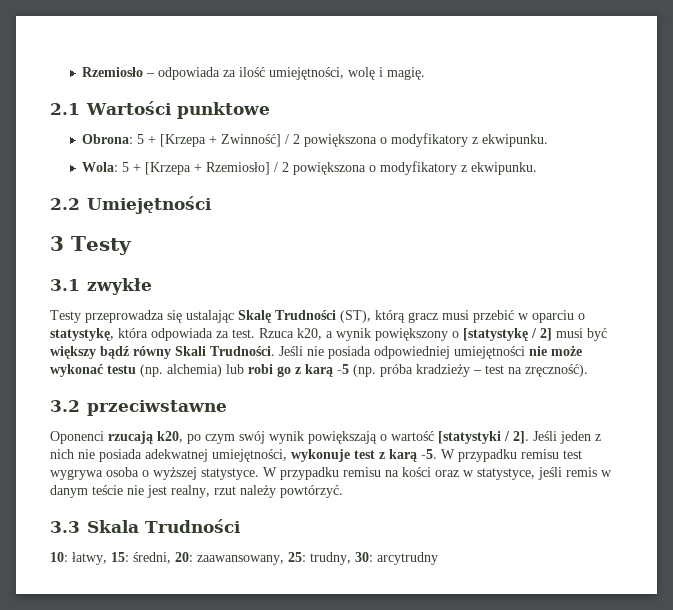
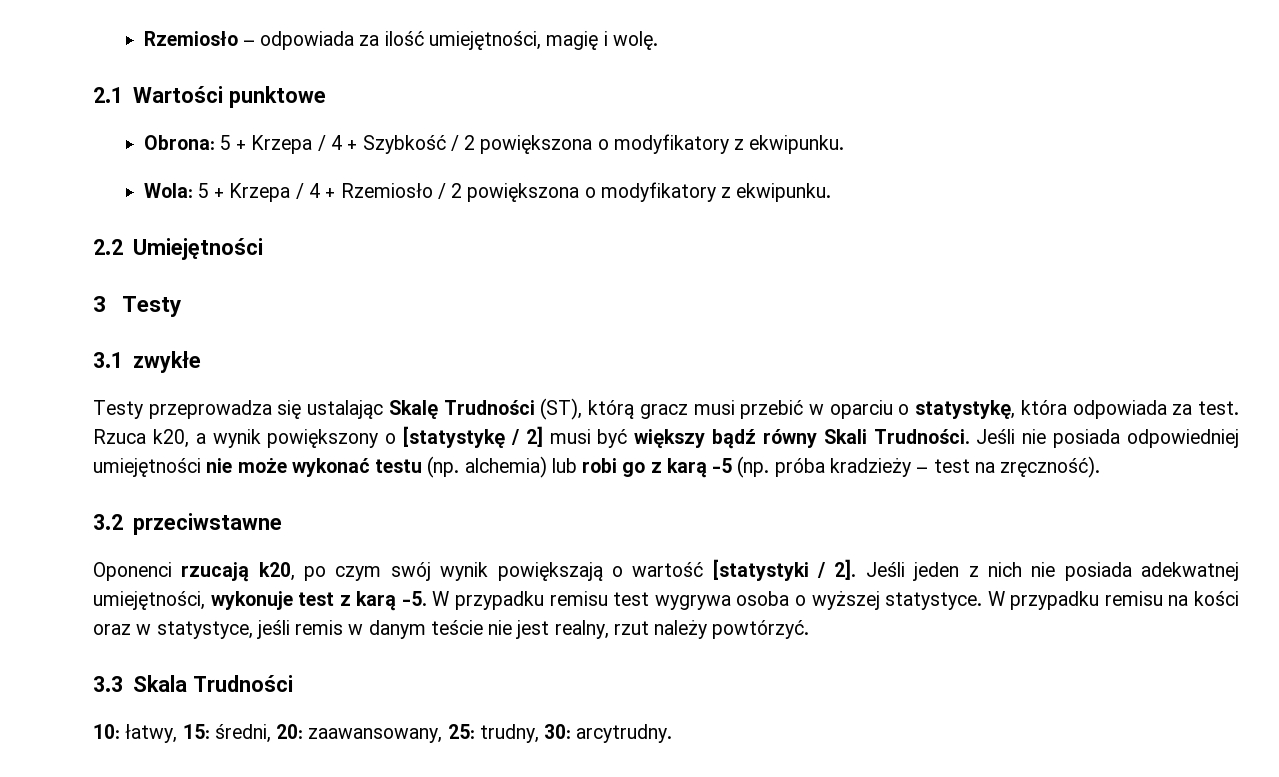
[348,67,426,80] wolę i magię. -> [546,31,658,50] magię i wolę.
[160,134,282,147] [Krzepa + Zwinność] -> [251,135,446,154] Krzepa / 4 + Szybkość
[145,162,271,175] [Krzepa + Rzemiosło] -> [229,183,433,202] Krzepa / 4 + Rzemiosło
[377,552,438,565] arcytrudny -> [576,724,673,743] arcytrudny.

